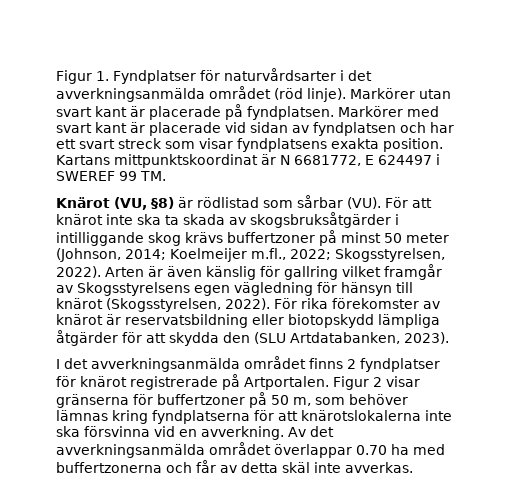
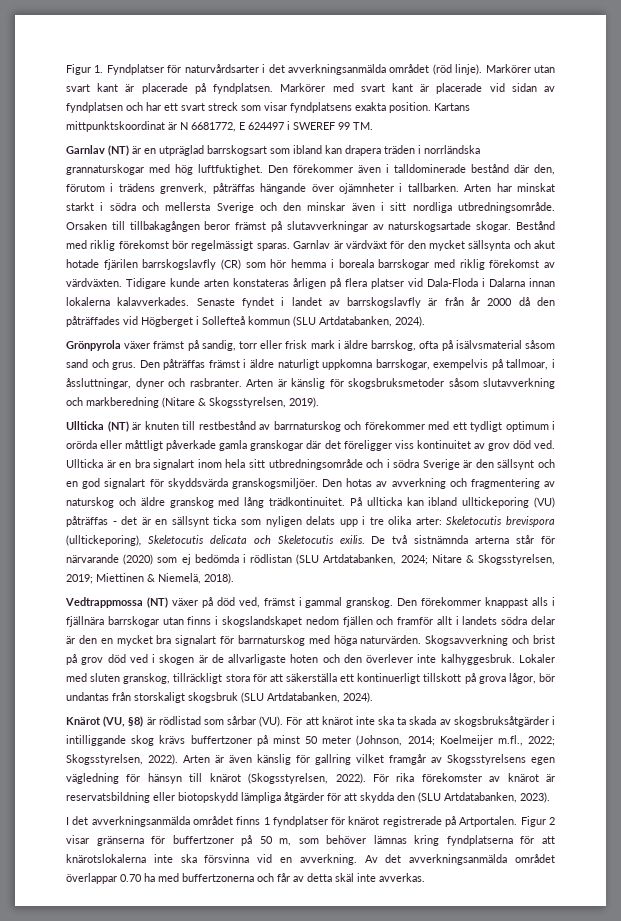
(166, 176) none -> [66,145,480,156] [66,164,555,175] [66,183,556,194] [66,202,556,213] [66,221,556,232] [66,240,555,251] [66,259,555,270] [66,278,555,289] [66,297,556,308] [66,316,425,327] [66,340,555,351] [66,359,555,370] [66,378,555,389] [66,397,319,408] [66,421,555,432] [66,440,555,451] [66,459,555,470] [66,478,556,489] [66,497,555,508] [66,516,555,527] [66,535,556,546] [66,554,555,565] [66,573,234,584] [65,597,555,608] [66,616,555,627] [66,635,555,646] [66,654,555,665] [66,673,556,684] [66,692,373,703] // Garnlav (NT) är en utpräglad barrskogsart som ibland kan drapera träden i norrländska grannaturskogar med hög luftfuktighet. Den förekommer även i talldominerade bestånd där den, förutom i trädens grenverk, påträffas hängande över ojämnheter i tallbarken. Arten har minskat starkt i södra och mellersta Sverige och den minskar även i sitt nordliga utbredningsområde. Orsaken till tillbakagången beror främst på slutavverkningar av naturskogsartade skogar. Bestånd med riklig förekomst bör regelmässigt sparas. Garnlav är värdväxt för den mycket sällsynta och akut hotade fjärilen barrskogslavfly (CR) som hör hemma i boreala barrskogar med riklig förekomst av värdväxten. Tidigare kunde arten konstateras årligen på flera platser vid Dala-Floda i Dalarna innan lokalerna kalavverkades. Senaste fyndet i landet av barrskogslavfly är från år 2000 då den påträffades vid Högberget i Sollefteå kommun (SLU Artdatabanken, 2024). // Grönpyrola växer främst på sandig, torr eller frisk mark i äldre barrskog, ofta på isälvsmaterial såsom sand och grus. Den påträffas främst i äldre naturligt uppkomna barrskogar, exempelvis på tallmoar, i åssluttningar, dyner och rasbranter. Arten är känslig för skogsbruksmetoder såsom slutavverkning och markberedning (Nitare & Skogsstyrelsen, 2019). // Ullticka (NT) är knuten till restbestånd av barrnaturskog och förekommer med ett tydligt optimum i orörda eller måttligt påverkade gamla granskogar där det föreligger viss kontinuitet av grov död ved. Ullticka är en bra signalart inom hela sitt utbredningsområde och i södra Sverige är den sällsynt och en god signalart för skyddsvärda granskogsmiljöer. Den hotas av avverkning och fragmentering av naturskog och äldre granskog med lång trädkontinuitet. På ullticka kan ibland ulltickeporing (VU) påträffas - det är en sällsynt ticka som nyligen delats upp i tre olika arter: Skeletocutis brevispora (ulltickeporing), Skeletocutis delicata och Skeletocutis exilis. De två sistnämnda arterna står för närvarande (2020) som ej bedömda i rödlistan (SLU Artdatabanken, 2024; Nitare & Skogsstyrelsen, 2019; Miettinen & Niemelä, 2018). // Vedtrappmossa (NT) växer på död ved, främst i gammal granskog. Den förekommer knappast alls i fjällnära barrskogar utan finns i skogslandskapet nedom fjällen och framför allt i landets södra delar är den en mycket bra signalart för barrnaturskog med höga naturvärden. Skogsavverkning och brist på grov död ved i skogen är de allvarligaste hoten och den överlever inte kalhyggesbruk. Lokaler med sluten granskog, tillräckligt stora för att säkerställa ett kontinuerligt tillskott på grova lågor, bör undantas från storskaligt skogsbruk (SLU Artdatabanken, 2024).
[347,359,356,369] 2 -> [263,817,270,825] 1

